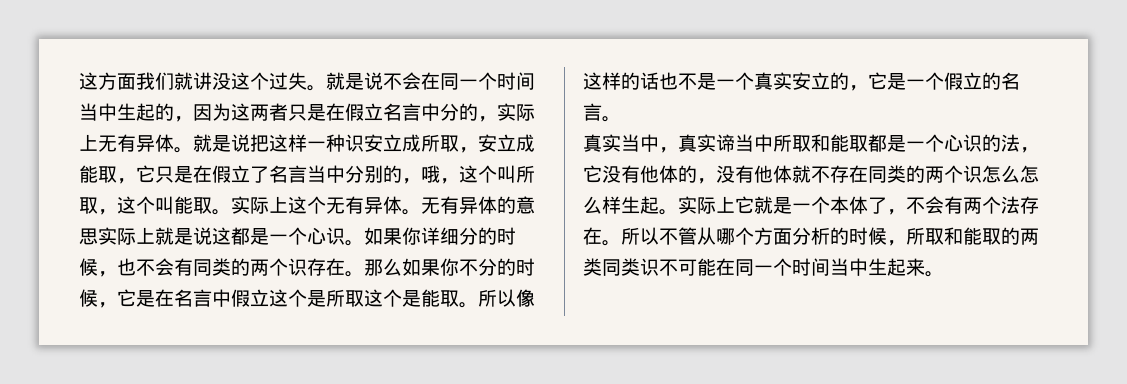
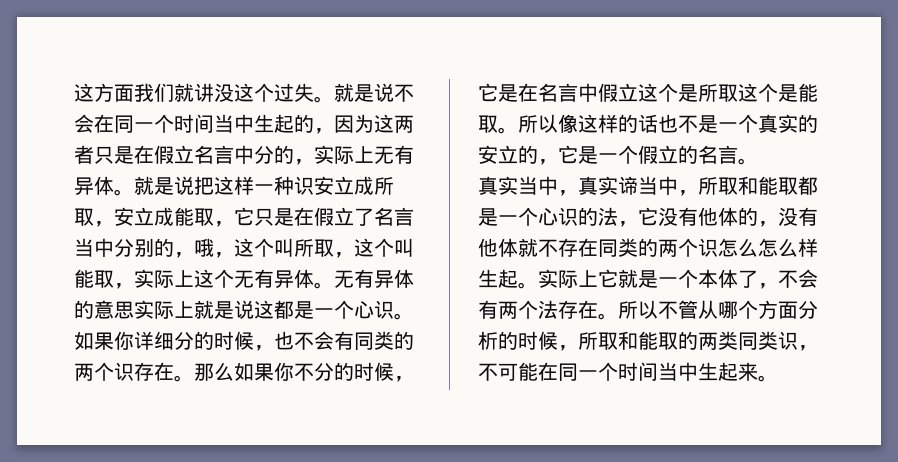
[212,209,231,215] 。 -> [114,283,134,289] ，
(792, 81) none -> [798,114,818,133] 的
(773, 143) none -> [678,190,698,196] ，
(659, 267) none -> [798,345,818,351] ，

